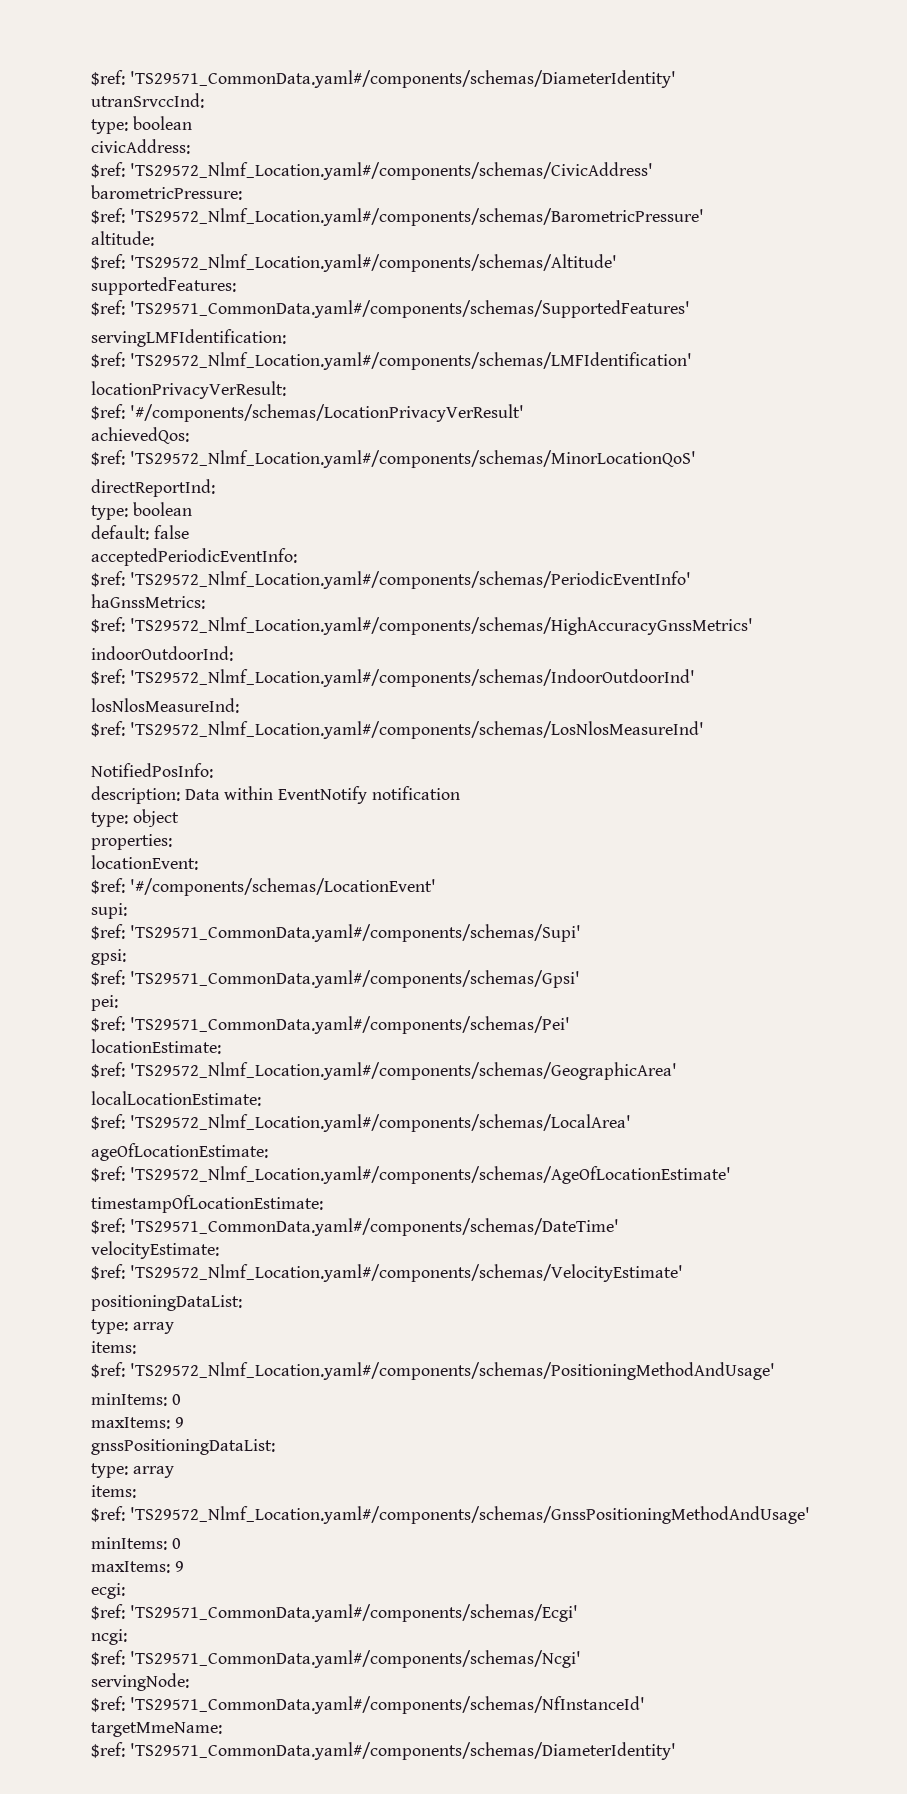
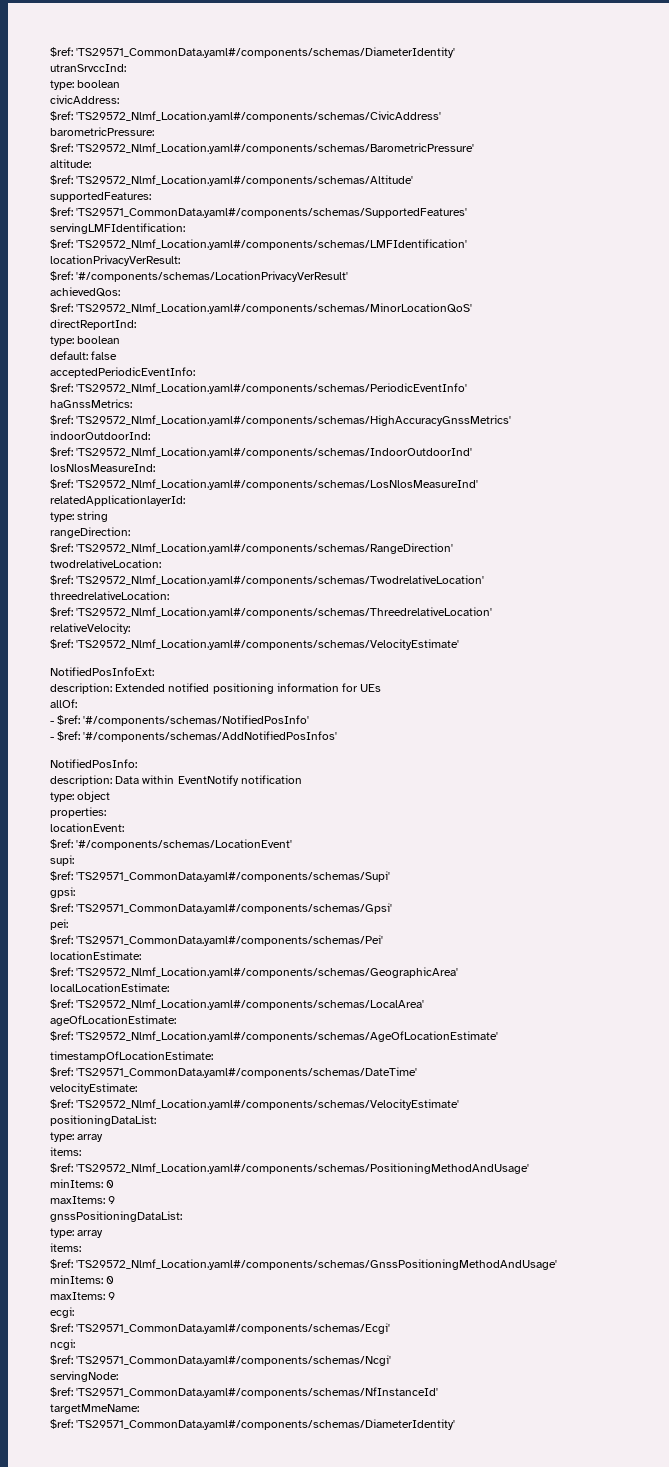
(704, 730) none -> [50,495,185,506] [50,511,109,522] [50,527,130,538] [50,543,454,554] [50,559,161,568] [50,575,485,586] [50,591,169,600] [50,607,493,618] [50,623,130,634] [50,639,460,650] [50,667,154,676] [50,683,382,694] [50,699,77,708] [50,715,310,726] [50,731,338,742] // relatedApplicationlayerId: // type: string // rangeDirection: // $ref: 'TS29572_Nlmf_Location.yaml#/components/schemas/RangeDirection' // twodrelativeLocation: // $ref: 'TS29572_Nlmf_Location.yaml#/components/schemas/TwodrelativeLocation' // threedrelativeLocation: // $ref: 'TS29572_Nlmf_Location.yaml#/components/schemas/ThreedrelativeLocation' // relativeVelocity: // $ref: 'TS29572_Nlmf_Location.yaml#/components/schemas/VelocityEstimate' // NotifiedPosInfoExt: // description: Extended notified positioning information for UEs // allOf: // - $ref: '#/components/schemas/NotifiedPosInfo' // - $ref: '#/components/schemas/AddNotifiedPosInfos'

